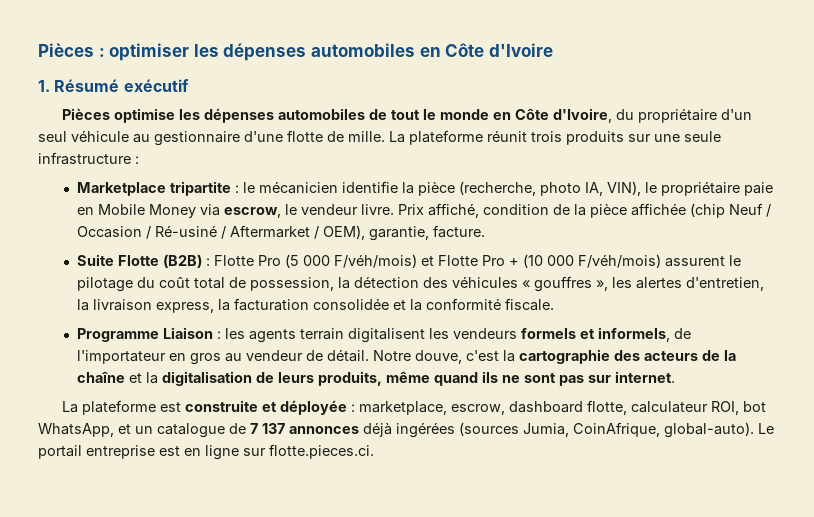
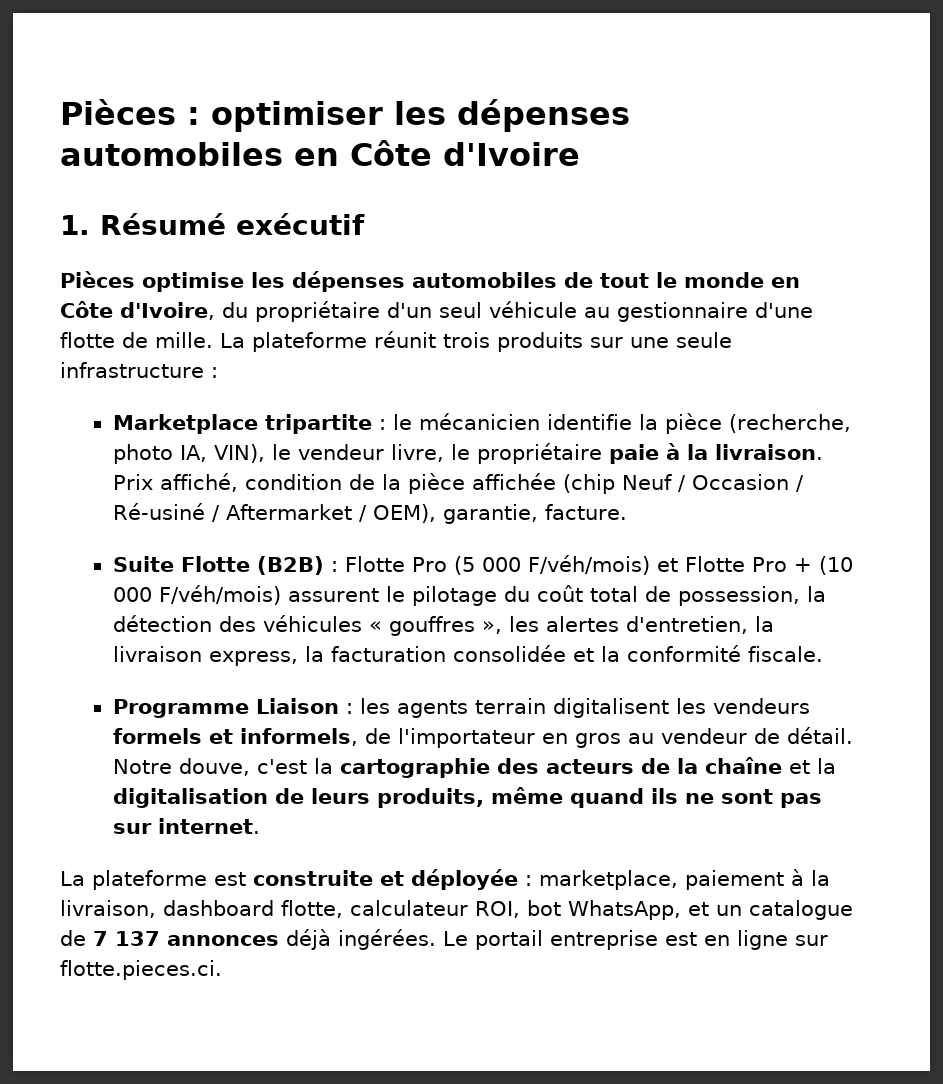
[660,181,773,196] [76,204,394,218] propriétaire paie en Mobile Money via escrow, le vendeur livre. -> [297,443,823,464] vendeur livre, le propriétaire paie à la livraison.
[450,404,505,415] escrow, -> [684,869,830,890] [60,900,156,918] paiement à la livraison,
[396,422,754,438] ingérées (sources Jumia, CoinAfrique, global-auto). -> [338,929,436,950] ingérées.

